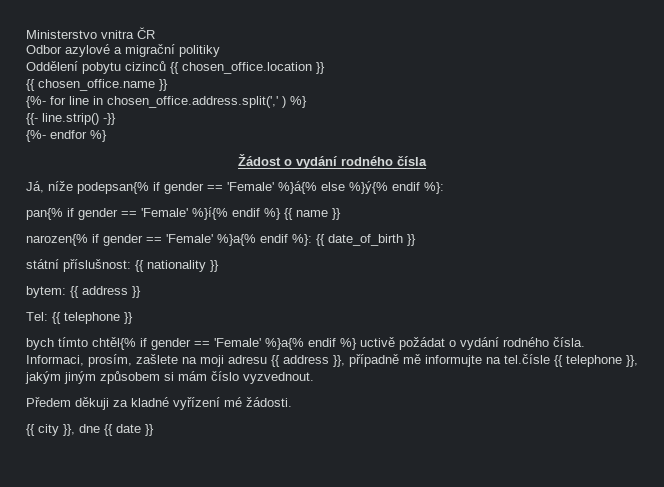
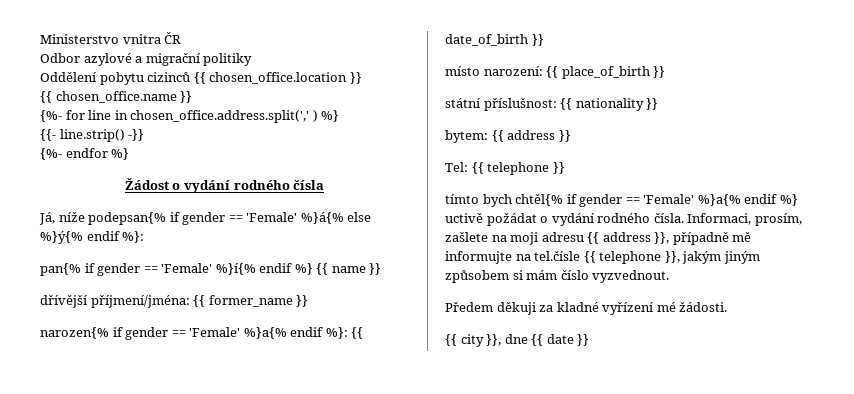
(341, 214) none -> [40,295,309,308] // dřívější příjmení/jména: {{ former_name }}
(416, 240) none -> [445,66,666,79] // místo narození: {{ place_of_birth }}
[26,337,88,350] bych tímto -> [445,194,512,207] tímto bych

